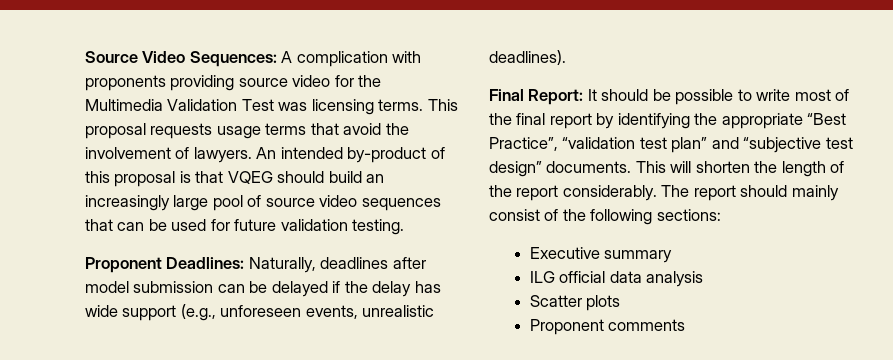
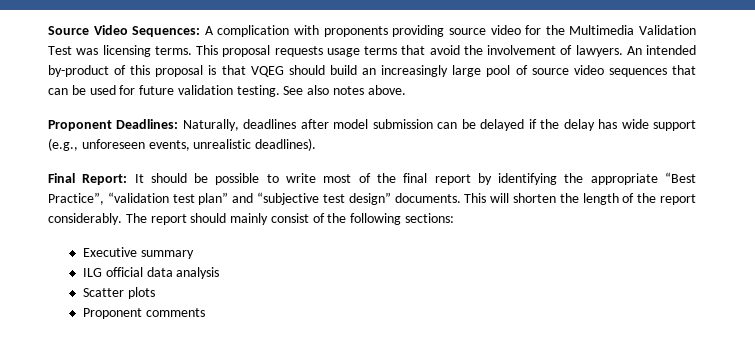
(405, 227) none -> [283,85,406,95] See also notes above.

